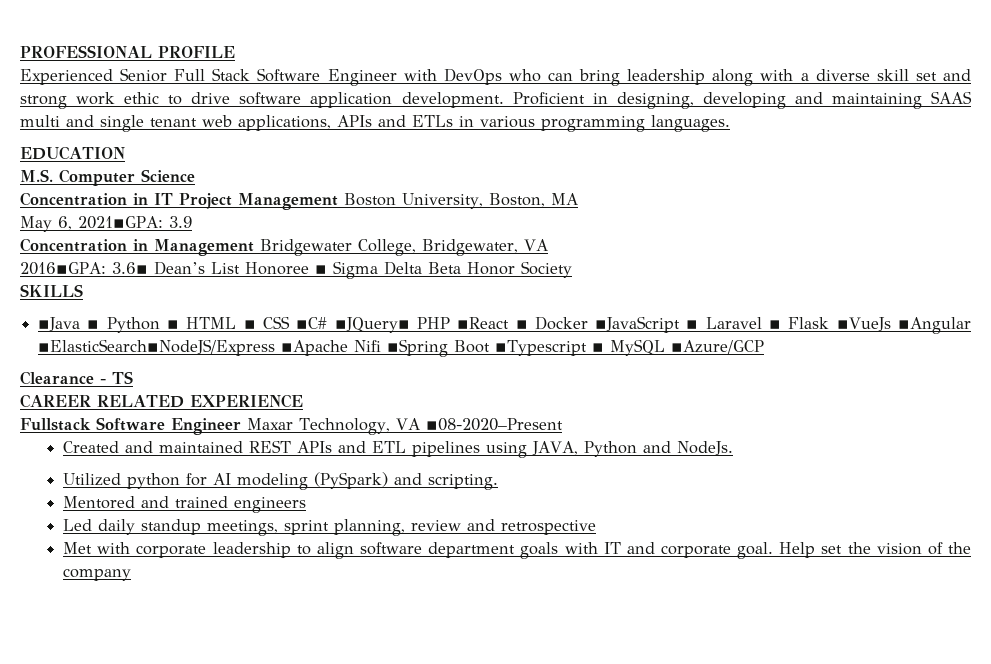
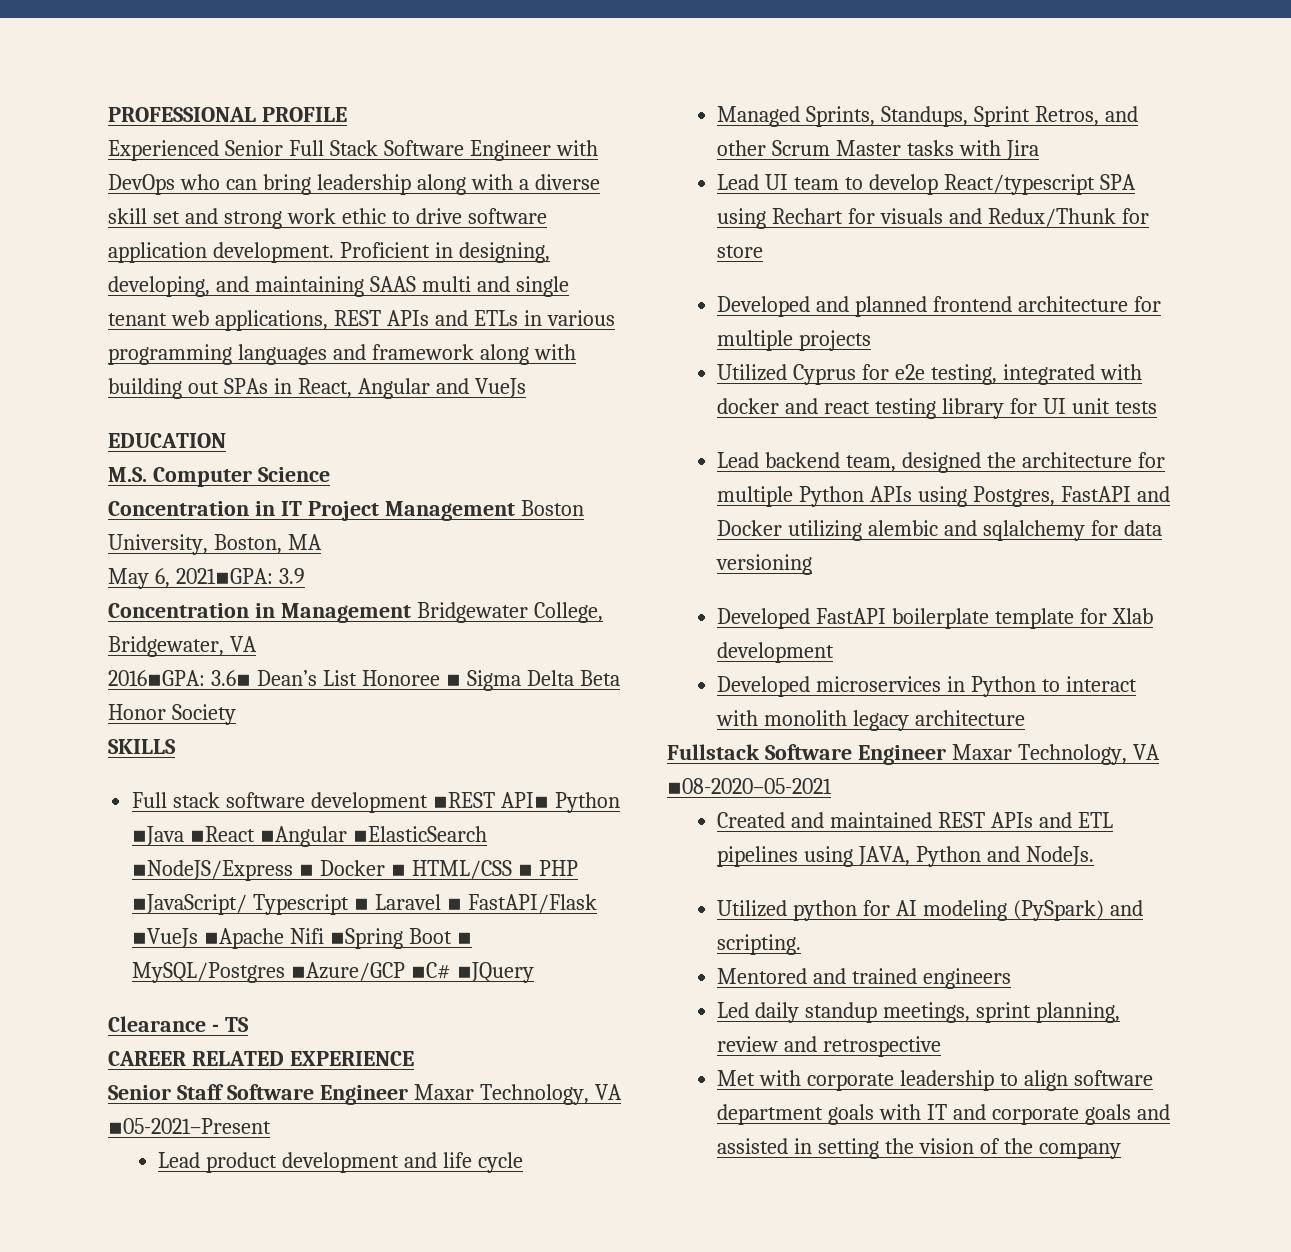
[702,92,786,109] developing -> [108,276,210,297] developing,
(331, 123) none -> [333,310,381,326] REST
[651,115,730,132] languages. -> [237,344,576,365] [108,378,526,399] languages and framework along with building out SPAs in React, Angular and VueJs
[38,316,972,334] [38,339,276,356] ▪Java ▪ Python ▪ HTML ▪ CSS ▪C# ▪JQuery▪ PHP ▪React ▪ Docker ▪JavaScript ▪ Laravel ▪ Flask ▪VueJs ▪Angular ▪ElasticSearch▪NodeJS/Express -> [132,792,620,813] [132,826,488,847] [132,860,578,881] [132,894,597,915] [132,928,199,948] Full stack software development ▪REST API▪ Python ▪Java ▪React ▪Angular ▪ElasticSearch ▪NodeJS/Express ▪ Docker ▪ HTML/CSS ▪ PHP ▪JavaScript/ Typescript ▪ Laravel ▪ FastAPI/Flask ▪VueJs
[495,339,666,356] ▪Typescript ▪ MySQL -> [456,932,472,944] [132,962,286,983] ▪ MySQL/Postgres
(765, 347) none -> [411,962,535,983] ▪C# ▪JQuery
(303, 401) none -> [108,1084,622,1105] [108,1118,271,1134] [158,1152,524,1173] [717,106,1139,127] [717,140,1040,160] [717,174,1137,195] [717,208,1150,229] [717,245,764,258] [717,296,1162,317] [717,330,872,351] [717,364,1143,385] [717,398,1157,419] [717,452,1166,473] [717,486,1171,507] [717,520,1163,541] [716,554,813,575] [717,608,1154,629] [717,642,835,663] [717,676,1138,697] [716,710,1026,731] // Senior Staff Software Engineer Maxar Technology, VA ▪05-2021–Present // Lead product development and life cycle // Managed Sprints, Standups, Sprint Retros, and other Scrum Master tasks with Jira // Lead UI team to develop React/typescript SPA using Rechart for visuals and Redux/Thunk for store // Developed and planned frontend architecture for multiple projects // Utilized Cyprus for e2e testing, integrated with docker and react testing library for UI unit tests // Lead backend team, designed the architecture for multiple Python APIs using Postgres, FastAPI and Docker utilizing alembic and sqlalchemy for data versioning // Developed FastAPI boilerplate template for Xlab development // Developed microservices in Python to interact with monolith legacy architecture
[425,418,563,431] ▪08-2020–Present -> [667,778,832,794] ▪08-2020–05-2021
[737,542,843,559] goal. Help set -> [1085,1104,1170,1125] [717,1138,880,1159] goals and assisted in setting

